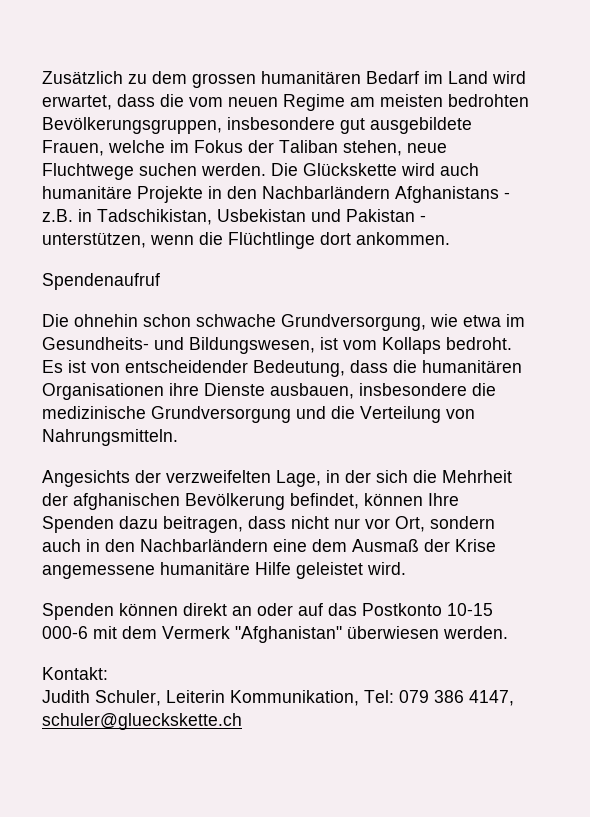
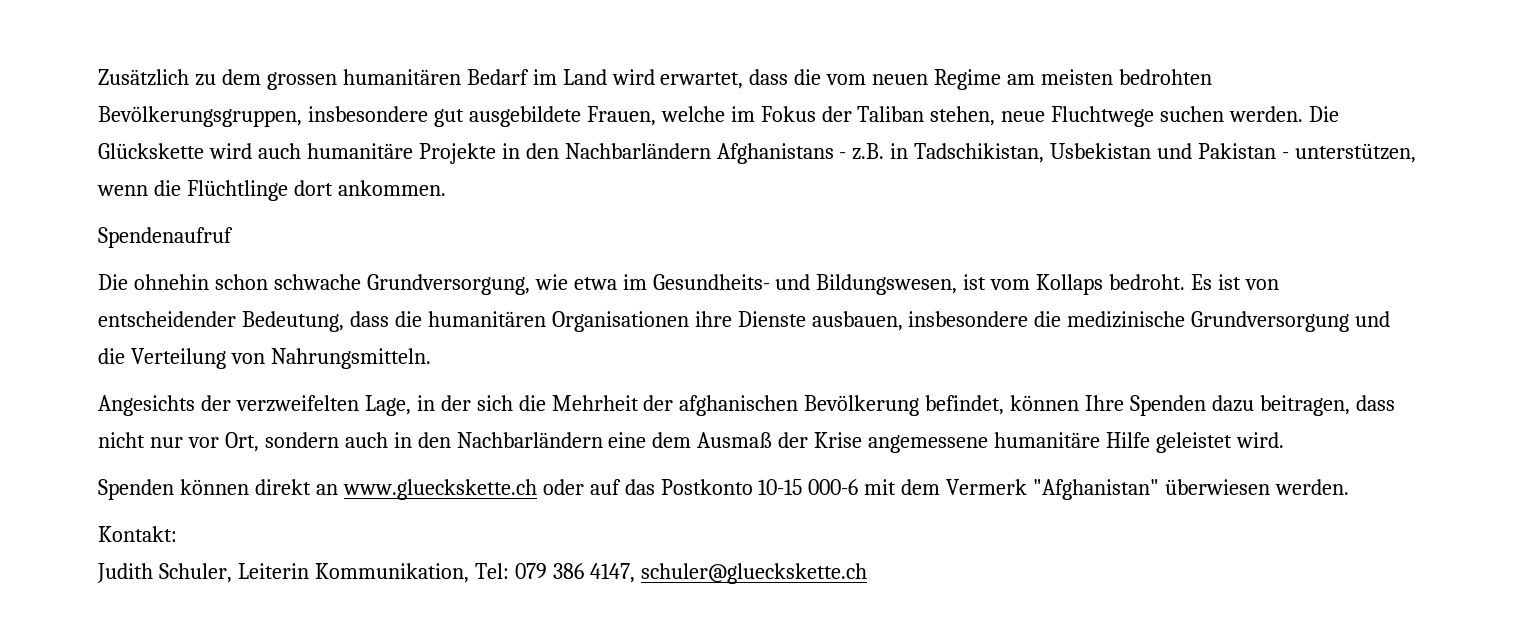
(252, 611) none -> [342,479,537,500] www.glueckskette.ch

